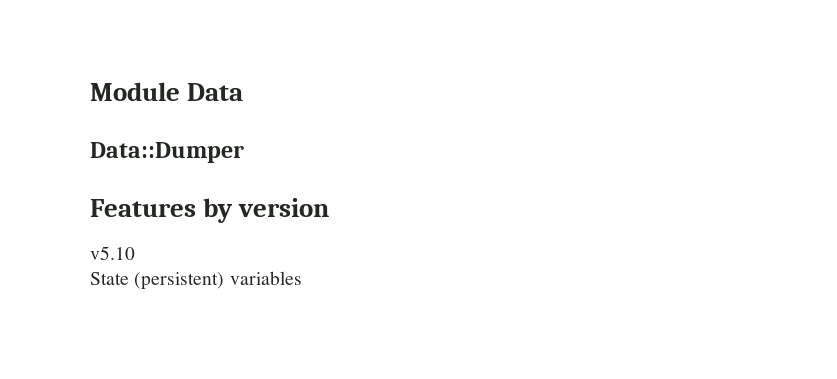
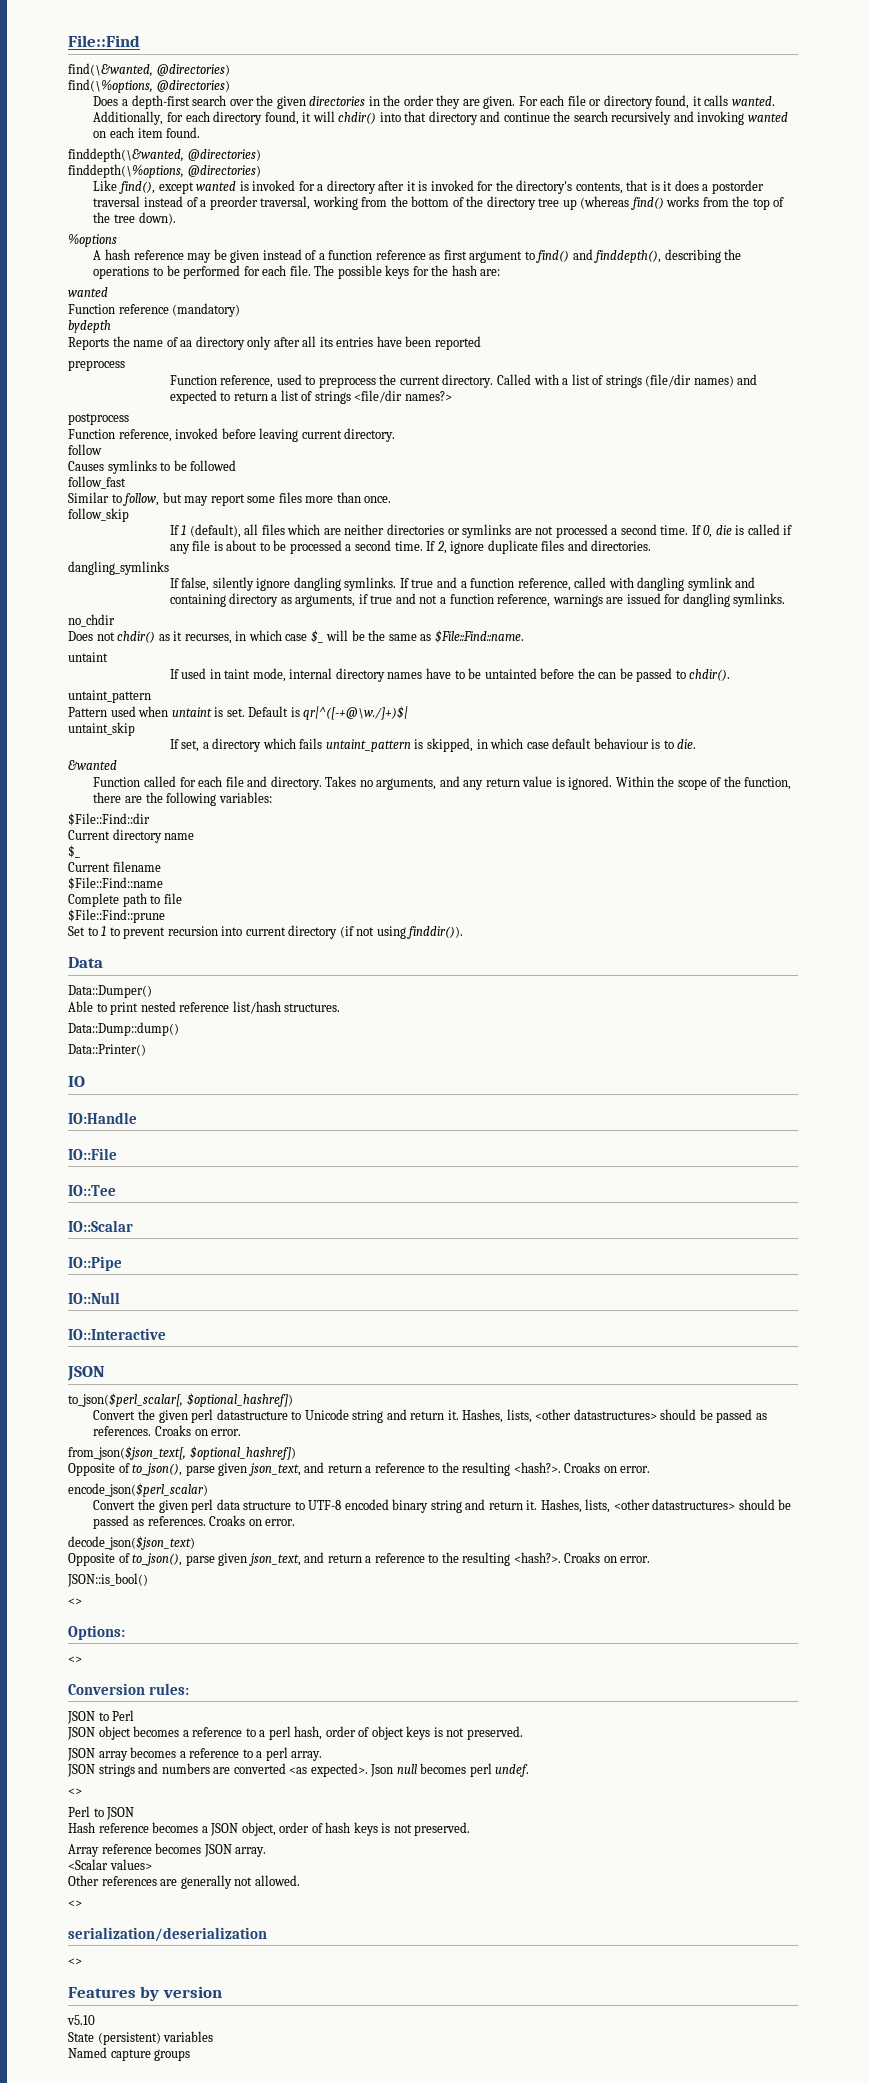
[90,82,244,101] [90,142,244,163] Module Data // Data::Dumper -> [68,35,140,47] [68,63,230,77] [68,79,230,93] [93,95,775,109] [93,111,788,125] [93,127,201,138] [68,148,261,162] [68,164,261,178] [93,180,764,194] [93,196,785,210] [93,212,176,225] [68,233,117,247] [93,249,742,263] [93,265,501,279] [68,287,108,297] [68,303,241,317] [68,320,111,333] [68,336,481,350] [68,360,125,371] [169,374,758,388] [169,390,452,404] [68,413,129,425] [68,428,396,442] [68,444,102,455] [68,460,237,474] [68,476,126,489] [68,492,392,506] [68,508,129,522] [169,524,793,538] [169,540,652,554] [68,561,169,575] [169,577,756,591] [169,593,786,607] [68,614,115,627] [68,630,524,644] [68,652,108,662] [169,668,731,682] [68,690,151,703] [68,706,409,720] [68,722,135,736] [169,738,697,752] [68,760,117,770] [93,776,792,790] [93,792,272,806] [68,813,150,826] [68,829,195,843] [68,845,80,858] [68,861,161,872] [68,877,163,890] [68,893,182,907] [68,909,165,923] [68,925,464,939] [68,957,103,968] [68,985,152,998] [68,1001,341,1015] [68,1022,179,1036] [68,1044,146,1056] [68,1076,85,1087] [68,1112,137,1124] [68,1148,117,1160] [68,1185,116,1196] [68,1220,133,1232] [68,1256,122,1271] [68,1292,120,1304] [68,1328,166,1340] [67,1366,105,1381] [68,1393,293,1407] [93,1409,767,1423] [93,1425,242,1436] [68,1446,296,1460] [68,1462,651,1476] [68,1483,208,1497] [93,1499,792,1513] [93,1515,296,1529] [68,1536,195,1550] [68,1552,651,1566] [67,1573,148,1587] [68,1598,82,1605] [68,1625,125,1640] [68,1656,82,1663] [68,1683,190,1695] [67,1710,135,1724] [67,1726,523,1740] [67,1747,323,1761] [67,1763,530,1777] [68,1788,82,1795] [68,1806,135,1820] [68,1822,471,1836] [68,1843,267,1857] [68,1859,152,1870] [68,1875,300,1889] [68,1900,82,1907] [68,1927,267,1942] [68,1958,82,1965] File::Find // find(\&wanted, @directories) // find(\%options, @directories) // Does a depth-first search over the given directories in the order they are given. For each file or directory found, it calls wanted. Additionally, for each directory found, it will chdir() into that directory and continue the search recursively and invoking wanted on each item found. // finddepth(\&wanted, @directories) // finddepth(\%options, @directories) // Like find(), except wanted is invoked for a directory after it is invoked for the directory's contents, that is it does a postorder traversal instead of a preorder traversal, working from the bottom of the directory tree up (whereas find() works from the top of the tree down). // %options // A hash reference may be given instead of a function reference as first argument to find() and finddepth(), describing the operations to be performed for each file. The possible keys for the hash are: // wanted // Function reference (mandatory) // bydepth // Reports the name of aa directory only after all its entries have been reported // preprocess // Function reference, used to preprocess the current directory. Called with a list of strings (file/dir names) and expected to return a list of strings <file/dir names?> // postprocess // Function reference, invoked before leaving current directory. // follow // Causes symlinks to be followed // follow_fast // Similar to follow, but may report some files more than once. // follow_skip // If 1 (default), all files which are neither directories or symlinks are not processed a second time. If 0, die is called if any file is about to be processed a second time. If 2, ignore duplicate files and directories. // dangling_symlinks // If false, silently ignore dangling symlinks. If true and a function reference, called with dangling symlink and containing directory as arguments, if true and not a function reference, warnings are issued for dangling symlinks. // no_chdir // Does not chdir() as it recurses, in which case $_ will be the same as $File::Find::name. // untaint // If used in taint mode, internal directory names have to be untainted before the can be passed to chdir(). // untaint_pattern // Pattern used when untaint is set. Default is qr|^([-+@\w./]+)$| // untaint_skip // If set, a directory which fails untaint_pattern is skipped, in which case default behaviour is to die. // &wanted // Function called for each file and directory. Takes no arguments, and any return value is ignored. Within the scope of the function, there are the following variables: // $File::Find::dir // Current directory name // $_ // Current filename // $File::Find::name // Complete path to file // $File::Find::prune // Set to 1 to prevent recursion into current directory (if not using finddir()). // Data // Data::Dumper() // Able to print nested reference list/hash structures. // Data::Dump::dump() // Data::Printer() // IO // IO:Handle // IO::File // IO::Tee // IO::Scalar // IO::Pipe // IO::Null // IO::Interactive // JSON // to_json($perl_scalar[, $optional_hashref]) // Convert the given perl datastructure to Unicode string and return it. Hashes, lists, <other datastructures> should be passed as references. Croaks on error. // from_json($json_text[, $optional_hashref]) // Opposite of to_json(), parse given json_text, and return a reference to the resulting <hash?>. Croaks on error. // encode_json($perl_scalar) // Convert the given perl data structure to UTF-8 encoded binary string and return it. Hashes, lists, <other datastructures> should be passed as references. Croaks on error. // decode_json($json_text) // Opposite of to_json(), parse given json_text, and return a reference to the resulting <hash?>. Croaks on error. // JSON::is_bool() // <> // Options: // <> // Conversion rules: // JSON to Perl // JSON object becomes a reference to a perl hash, order of object keys is not preserved. // JSON array becomes a reference to a perl array. // JSON strings and numbers are converted <as expected>. Json null becomes perl undef. // <> // Perl to JSON // Hash reference becomes a JSON object, order of hash keys is not preserved. // Array reference becomes JSON array. // <Scalar values> // Other references are generally not allowed. // <> // serialization/deserialization // <>
(302, 278) none -> [68,2047,191,2061] // Named capture groups

